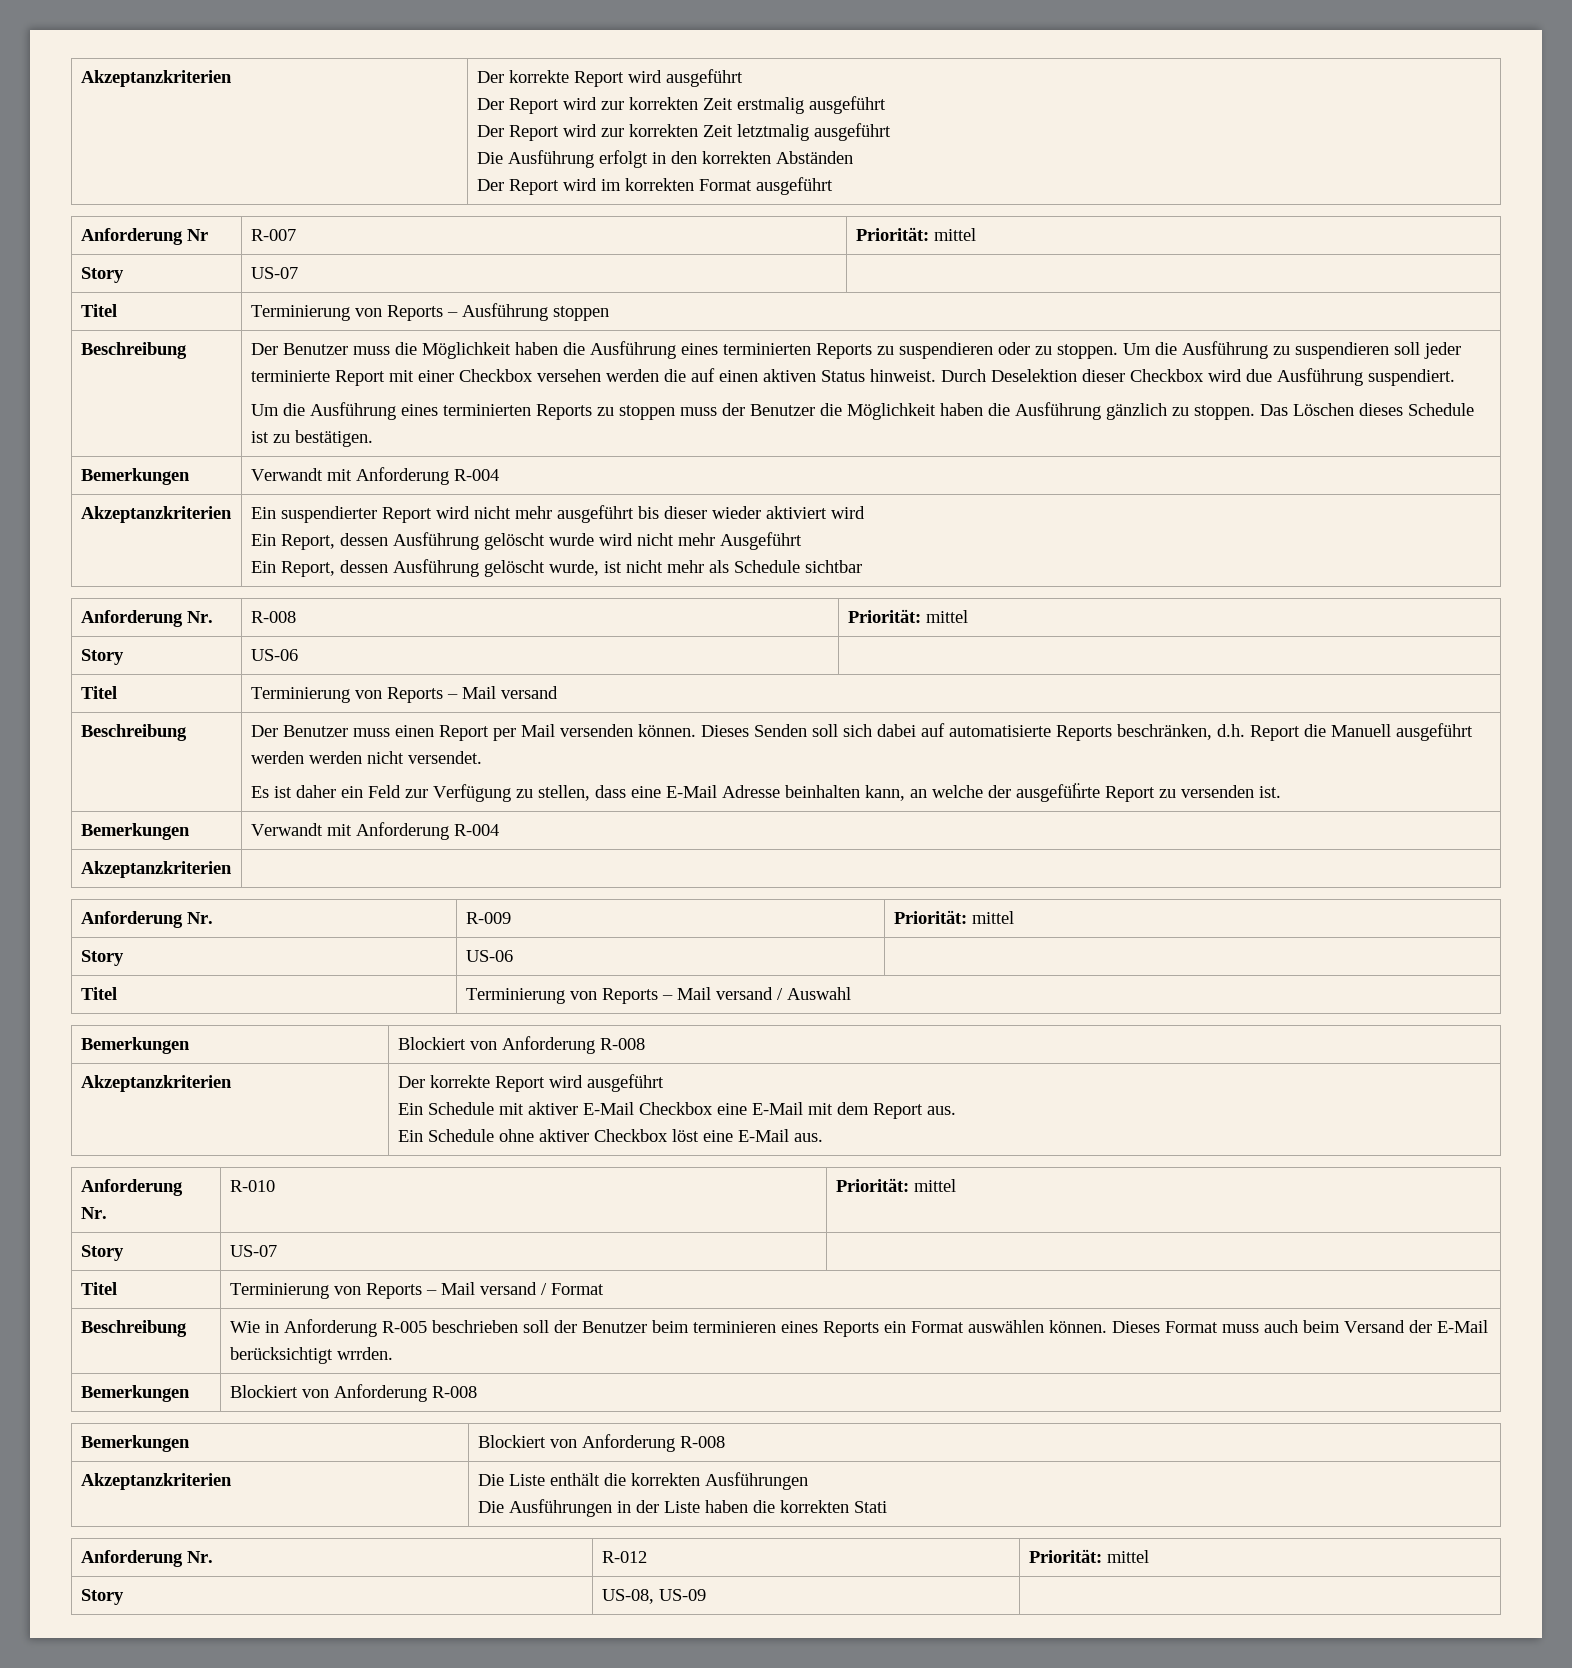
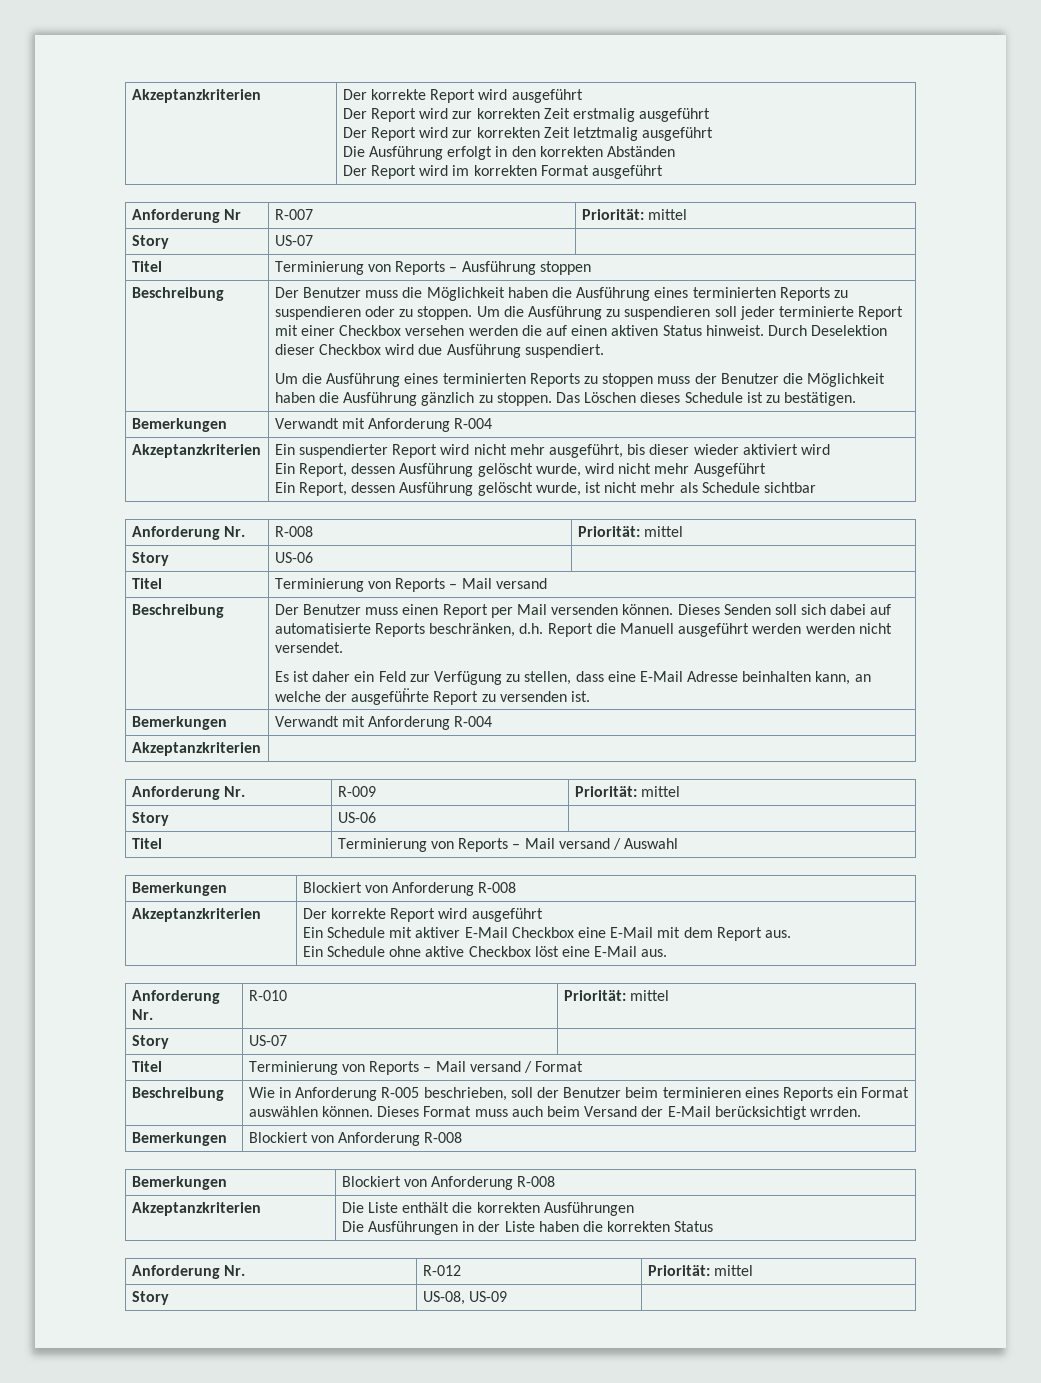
[556,505,634,523] ausgeführt -> [548,444,623,458] ausgeführt,
[548,533,594,546] wurde -> [535,463,581,477] wurde,
[538,1129,589,1142] aktiver -> [425,946,465,957] aktive
[431,1320,518,1333] beschrieben -> [423,1087,507,1101] beschrieben,
[853,1501,887,1513] Stati -> [674,1221,714,1232] Status

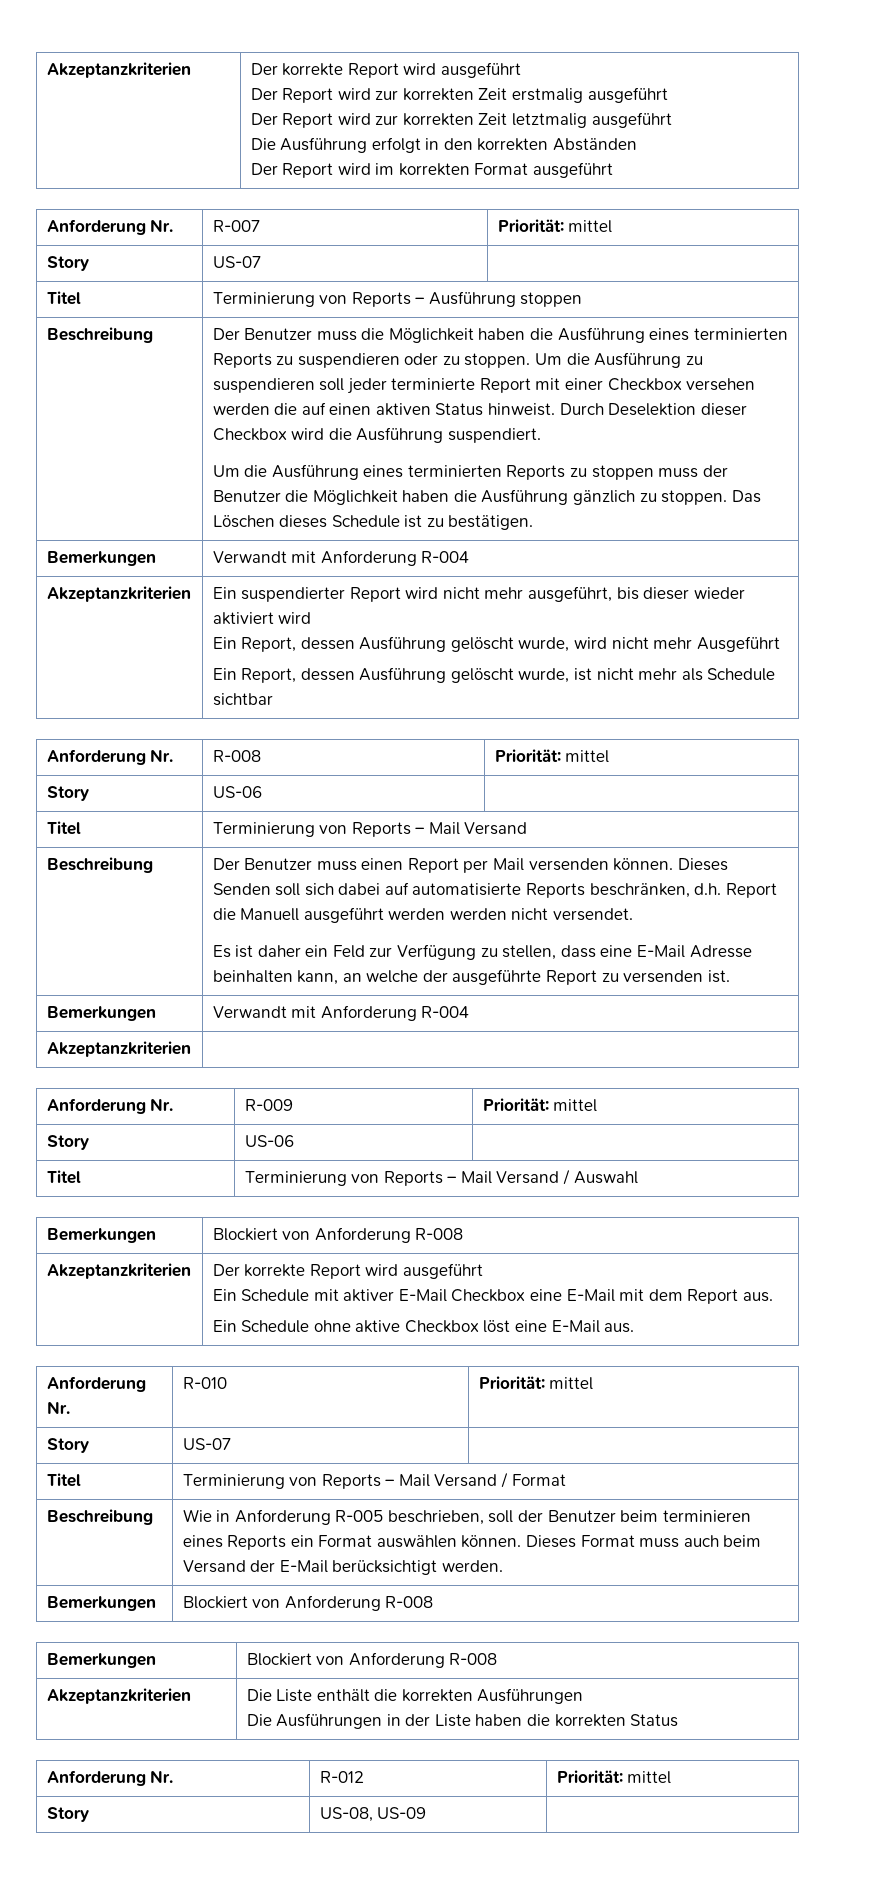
[224,209,242,220] Nr -> [150,219,174,232] Nr.
[418,344,443,355] due -> [328,428,352,440] die
[495,578,547,589] versand -> [464,822,528,835] Versand
[351,688,430,705] ausgefüḧrte -> [452,969,542,985] ausgeführte
[558,838,610,849] versand -> [496,1171,560,1184] Versand
[469,1061,521,1072] versand -> [434,1474,498,1487] Versand
[809,1106,861,1117] wrrden. -> [441,1560,503,1572] werden.

